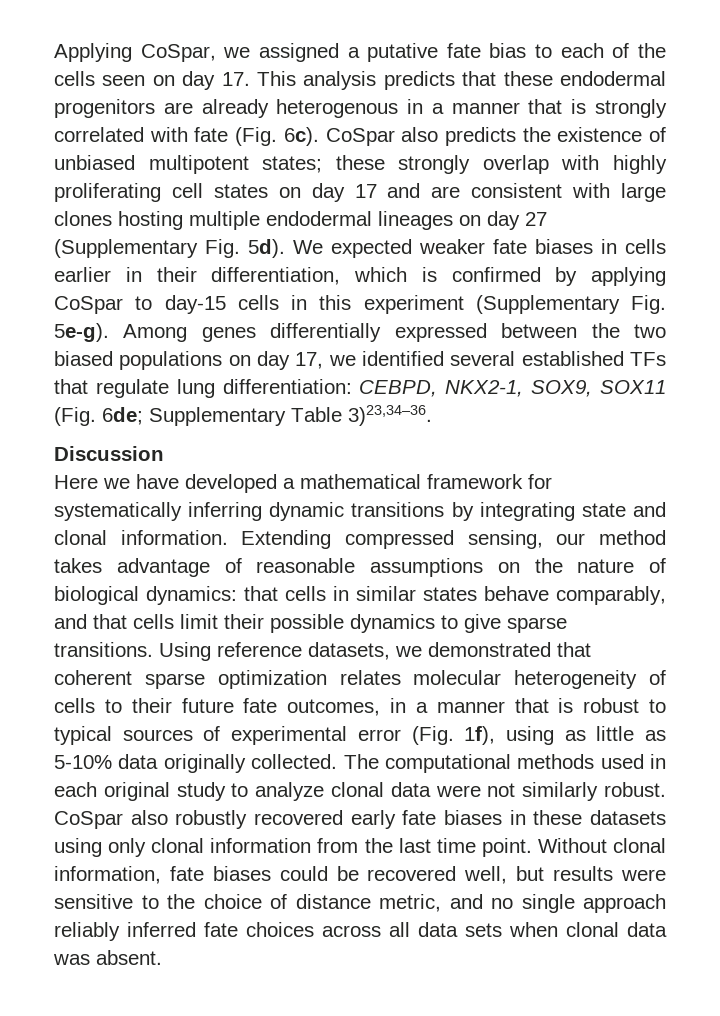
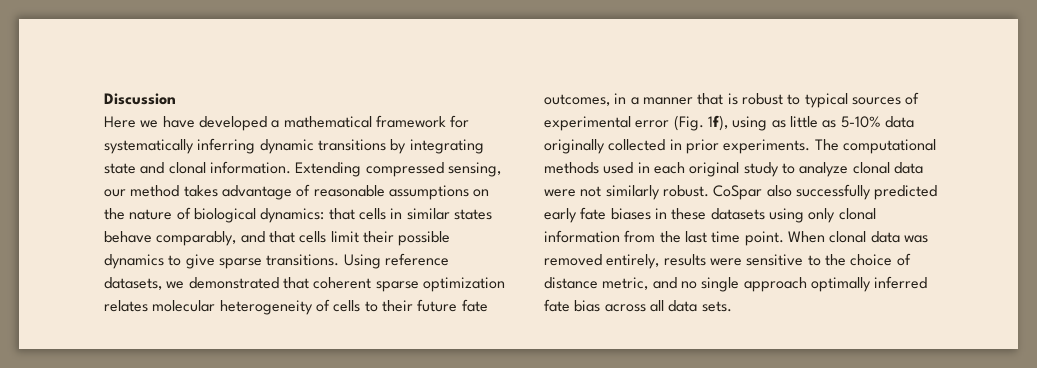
[54,43,666,62] [54,71,666,90] [54,99,667,118] [54,127,666,146] [54,155,667,174] [54,183,666,202] [54,211,547,230] [54,239,666,258] [54,267,666,286] [54,295,666,314] [54,323,666,342] [54,351,666,370] [54,379,666,398] [54,405,432,426] Applying CoSpar, we assigned a putative fate bias to each of the cells seen on day 17. This analysis predicts that these endodermal progenitors are already heterogenous in a manner that is strongly correlated with fate (Fig. 6c). CoSpar also predicts the existence of unbiased multipotent states; these strongly overlap with highly proliferating cell states on day 17 and are consistent with large clones hosting multiple endodermal lineages on day 27 (Supplementary Fig. 5d). We expected weaker fate biases in cells earlier in their differentiation, which is confirmed by applying CoSpar to day-15 cells in this experiment (Supplementary Fig. 5e-g). Among genes differentially expressed between the two biased populations on day 17, we identified several established TFs that regulate lung differentiation: CEBPD, NKX2-1, SOX9, SOX11 (Fig. 6de; Supplementary Table 3)23,34–36. // -> (104, 99) none
[251,754,338,769] collected. -> [608,139,811,154] collected in prior experiments.
[175,810,343,829] robustly recovered -> [795,184,938,200] successfully predicted
[537,838,667,853] [54,866,545,884] Without clonal information, fate biases could be recovered well, but -> [787,231,928,243] [544,254,660,269] When clonal data was removed entirely,
[54,922,120,941] reliably -> [810,277,871,292] optimally
[246,922,314,937] choices -> [574,300,601,312] bias
[465,922,667,937] [53,950,162,965] sets when clonal data was absent. -> [701,301,732,312] sets.

